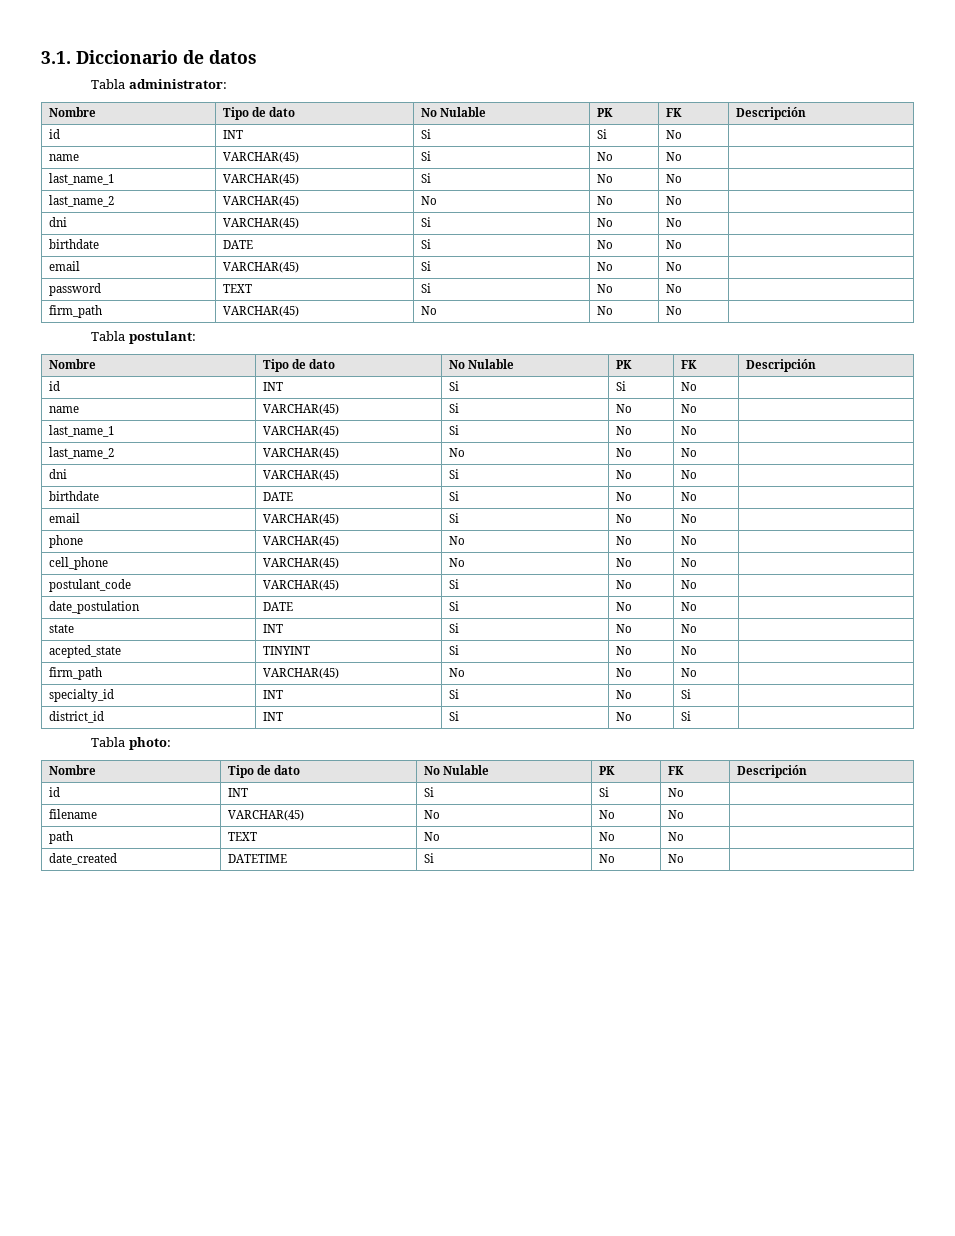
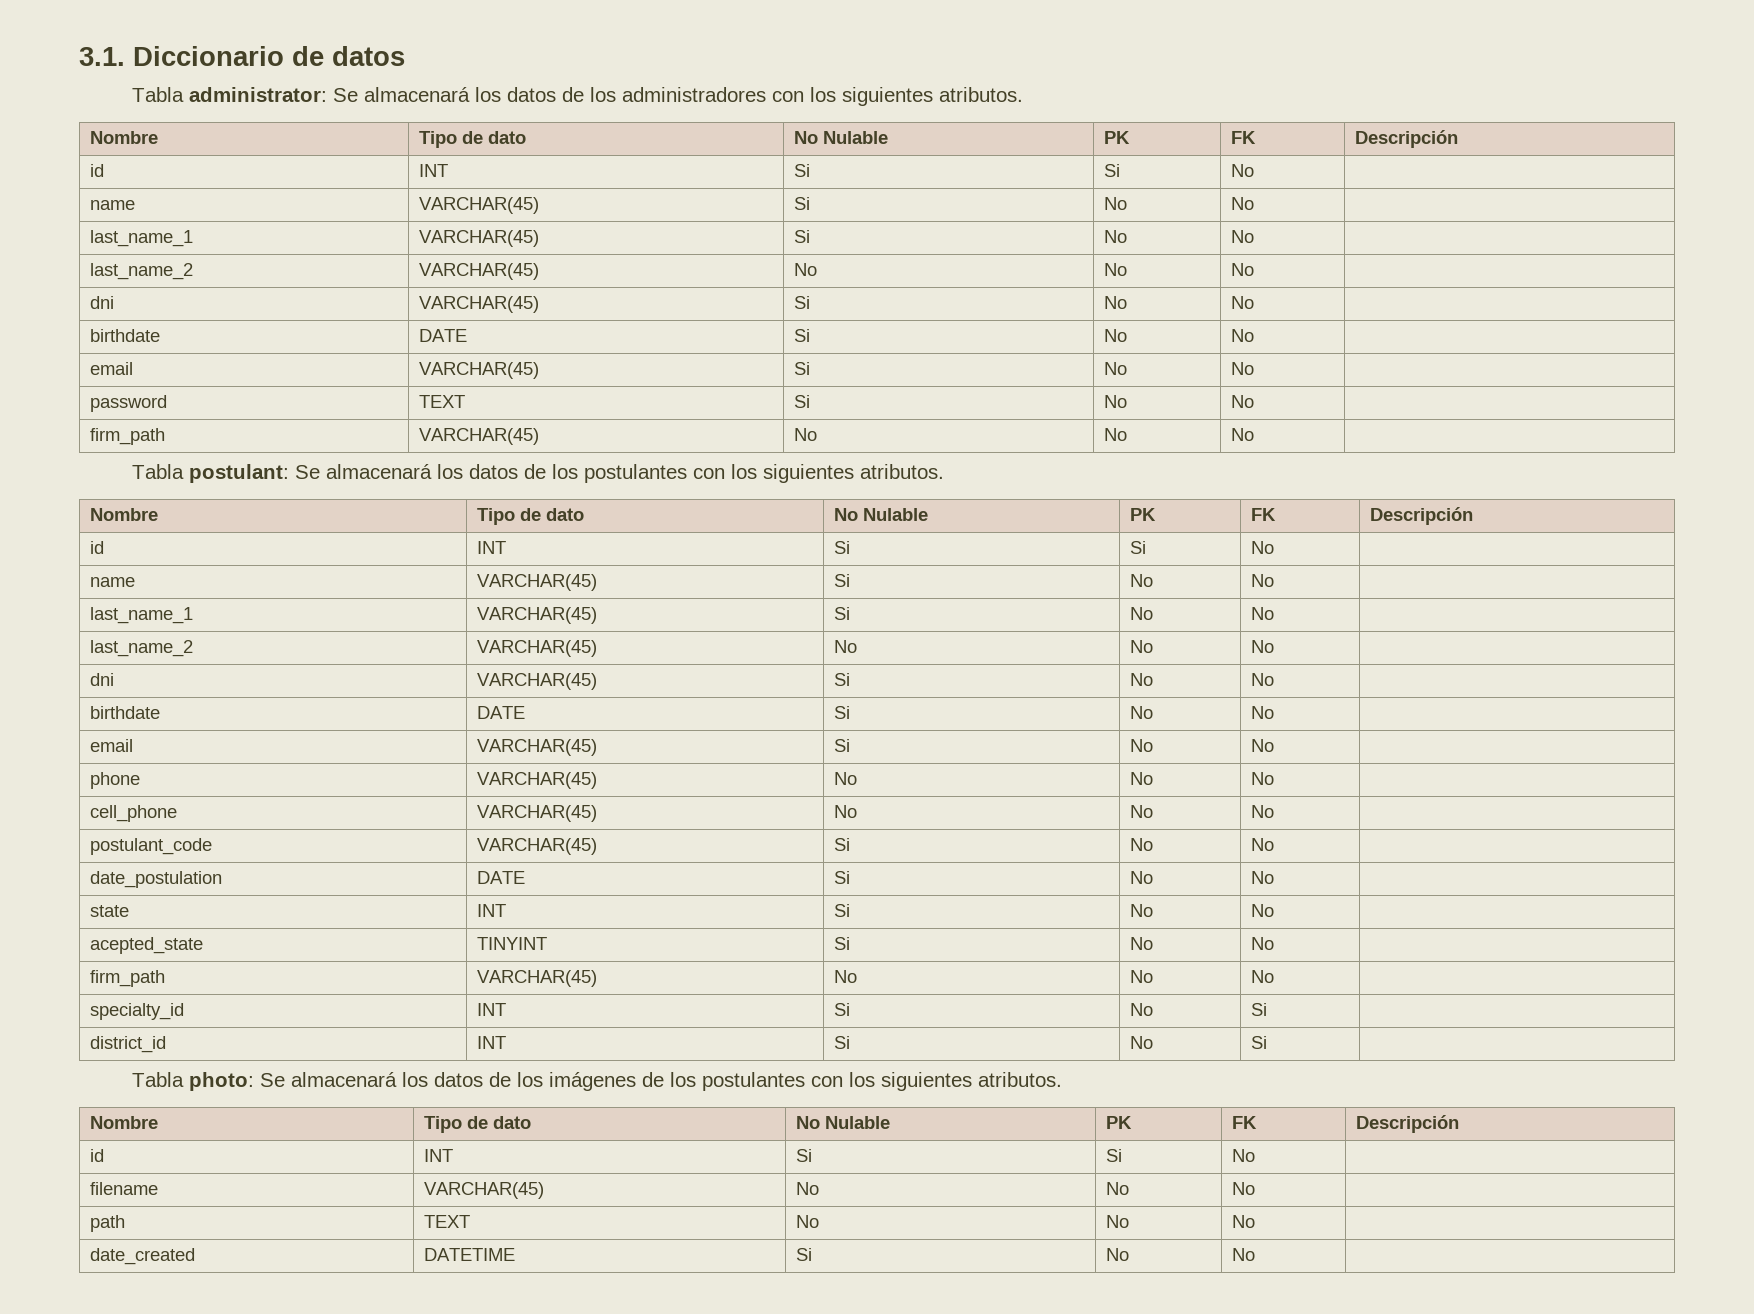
(227, 84) none -> [333,87,1024,106] Se almacenará los datos de los administradores con los siguientes atributos.
(196, 337) none -> [295,464,945,483] Se almacenará los datos de los postulantes con los siguientes atributos.
(171, 743) none -> [260,1072,1063,1091] Se almacenará los datos de los imágenes de los postulantes con los siguientes atributos.

